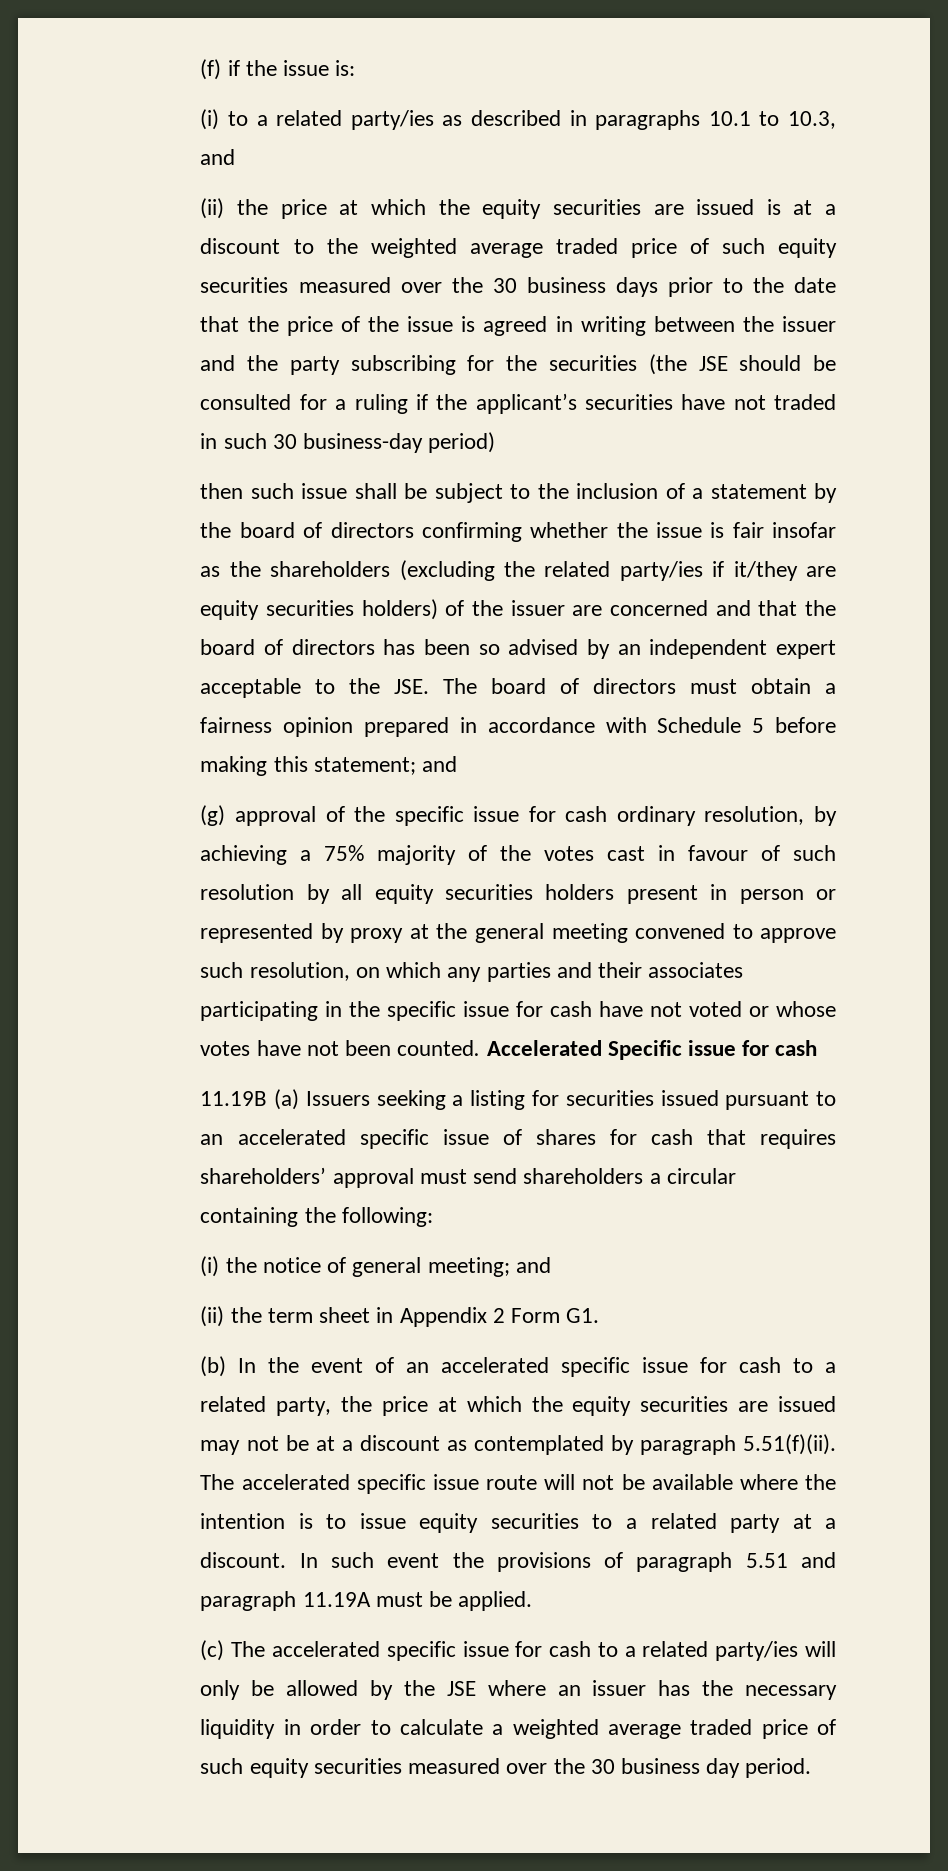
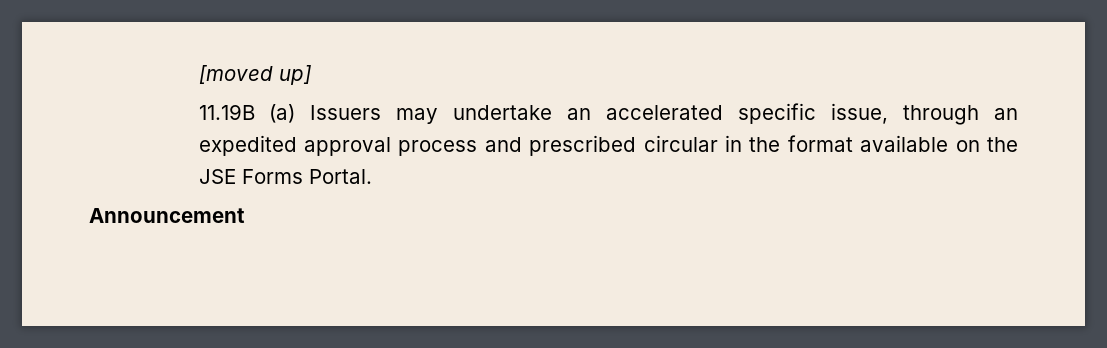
[200,59,356,80] [200,109,836,130] [200,149,236,165] [200,198,837,219] [200,238,838,258] [200,277,837,297] [200,316,837,336] [200,354,836,375] [200,393,836,414] [200,432,496,453] [200,483,837,503] [200,522,836,542] [200,560,836,581] [200,599,837,620] [200,639,836,659] [200,678,836,698] [200,717,837,737] [200,756,458,776] [200,805,838,826] [200,845,836,865] [200,884,836,904] [200,923,836,943] [200,962,744,982] [200,1001,836,1021] [200,1040,818,1060] [200,1089,836,1110] [200,1129,837,1149] [200,1167,736,1188] [200,1207,433,1227] [200,1256,551,1277] [200,1306,600,1327] [200,1356,836,1377] [200,1396,836,1416] [200,1434,837,1455] [200,1474,837,1494] [200,1513,837,1533] [200,1552,836,1572] [200,1591,533,1611] [200,1640,837,1661] [200,1680,838,1700] [200,1719,836,1739] [200,1758,812,1778] (f) if the issue is: // (i) to a related party/ies as described in paragraphs 10.1 to 10.3, and // (ii) the price at which the equity securities are issued is at a discount to the weighted average traded price of such equity securities measured over the 30 business days prior to the date that the price of the issue is agreed in writing between the issuer and the party subscribing for the securities (the JSE should be consulted for a ruling if the applicant’s securities have not traded in such 30 business-day period) // then such issue shall be subject to the inclusion of a statement by the board of directors confirming whether the issue is fair insofar as the shareholders (excluding the related party/ies if it/they are equity securities holders) of the issuer are concerned and that the board of directors has been so advised by an independent expert acceptable to the JSE. The board of directors must obtain a fairness opinion prepared in accordance with Schedule 5 before making this statement; and // (g) approval of the specific issue for cash ordinary resolution, by achieving a 75% majority of the votes cast in favour of such resolution by all equity securities holders present in person or represented by proxy at the general meeting convened to approve such resolution, on which any parties and their associates participating in the specific issue for cash have not voted or whose votes have not been counted. Accelerated Specific issue for cash // 11.19B (a) Issuers seeking a listing for securities issued pursuant to an accelerated specific issue of shares for cash that requires shareholders’ approval must send shareholders a circular containing the following: // (i) the notice of general meeting; and // (ii) the term sheet in Appendix 2 Form G1. // (b) In the event of an accelerated specific issue for cash to a related party, the price at which the equity securities are issued may not be at a discount as contemplated by paragraph 5.51(f)(ii). The accelerated specific issue route will not be available where the intention is to issue equity securities to a related party at a discount. In such event the provisions of paragraph 5.51 and paragraph 11.19A must be applied. // (c) The accelerated specific issue for cash to a related party/ies will only be allowed by the JSE where an issuer has the necessary liquidity in order to calculate a weighted average traded price of such equity securities measured over the 30 business day period. -> [198,65,311,85] [198,103,1018,125] [198,135,1018,156] [198,169,372,184] [89,208,245,223] [moved up] // 11.19B (a) Issuers may undertake an accelerated specific issue, through an expedited approval process and prescribed circular in the format available on the JSE Forms Portal. // Announcement

